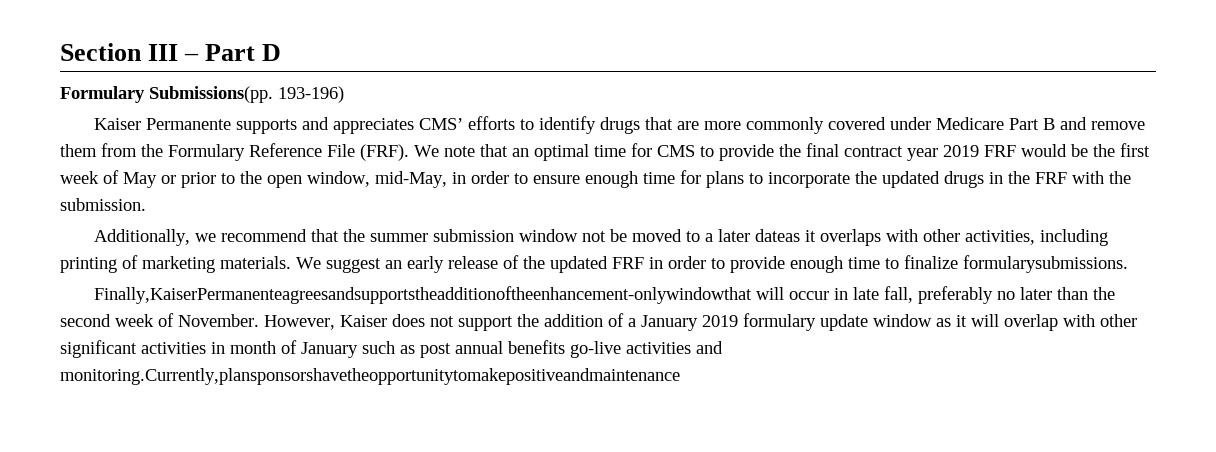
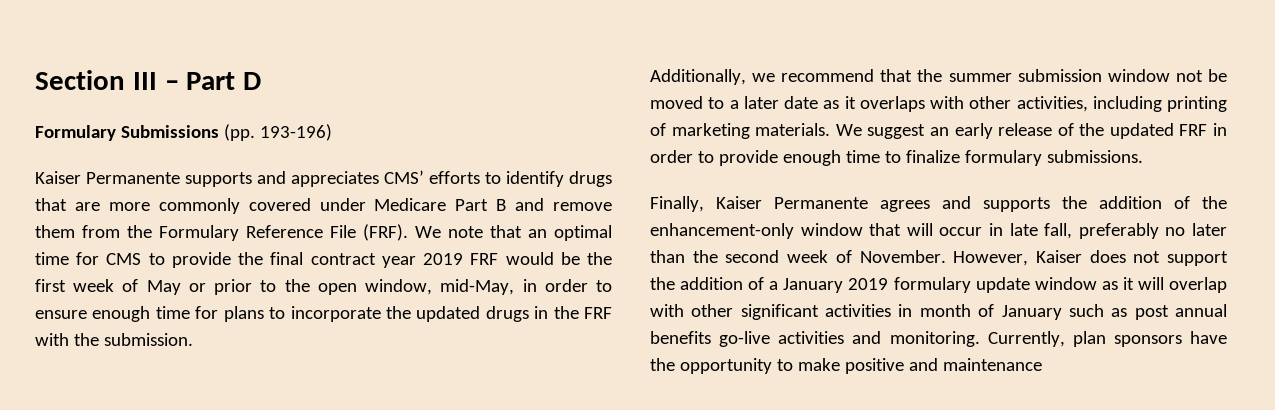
[149,86,273,103] Submissions(pp. -> [120,124,255,141] Submissions (pp.
[754,229,800,242] dateas -> [784,96,840,109] date as
[963,255,1128,273] [93,286,752,304] formularysubmissions. // Finally,KaiserPermanenteagreesandsupportstheadditionoftheenhancement-onlywindowthat -> [964,150,1143,166] [650,196,1227,212] [650,223,902,239] formulary submissions. // Finally, Kaiser Permanente agrees and supports the addition of the enhancement-only window that
[60,368,680,385] monitoring.Currently,plansponsorshavetheopportunitytomakepositiveandmaintenance -> [889,331,1227,347] [650,358,1042,374] monitoring. Currently, plan sponsors have the opportunity to make positive and maintenance

